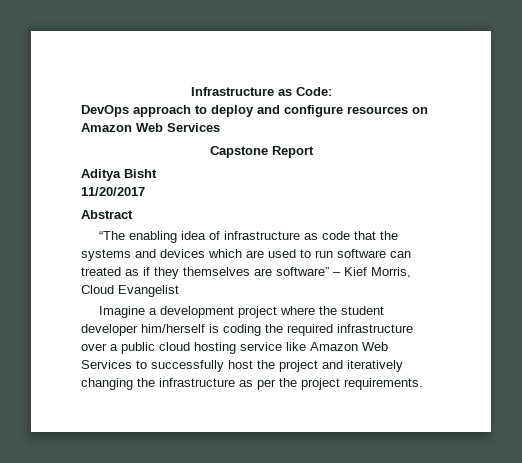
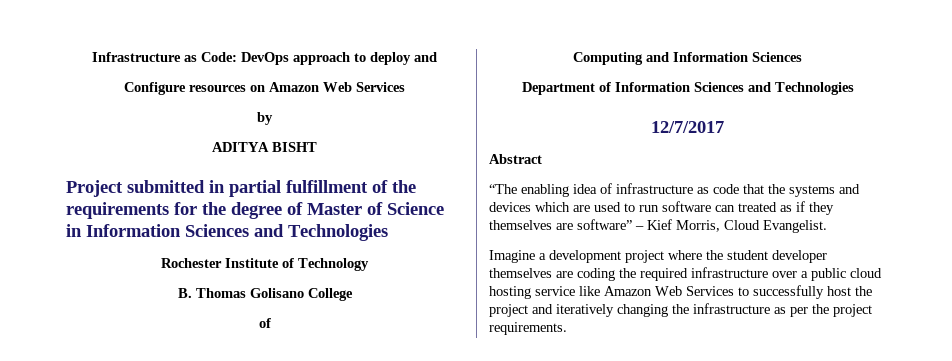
(332, 91) // -> (237, 57) none
[284,105,343,117] configure -> [124,82,186,95] // Configure
[209,146,314,158] [81,169,157,181] [81,187,145,196] Capstone Report // Aditya Bisht // 11/20/2017 -> [257,112,273,125] [212,142,317,152] [66,180,416,197] [66,202,444,219] [66,224,388,241] [161,258,369,271] [177,288,353,301] [258,318,271,328] [573,52,802,65] [521,82,854,95] [651,121,724,133] by // ADITYA BISHT // Project submitted in partial fulfillment of the requirements for the degree of Master of Science in Information Sciences and Technologies // Rochester Institute of Technology // B. Thomas Golisano College // of // Computing and Information Sciences // Department of Information Sciences and Technologies // 12/7/2017
[118,285,179,297] Evangelist -> [763,220,827,233] Evangelist.
[141,324,219,333] him/herself is -> [489,268,573,278] themselves are

